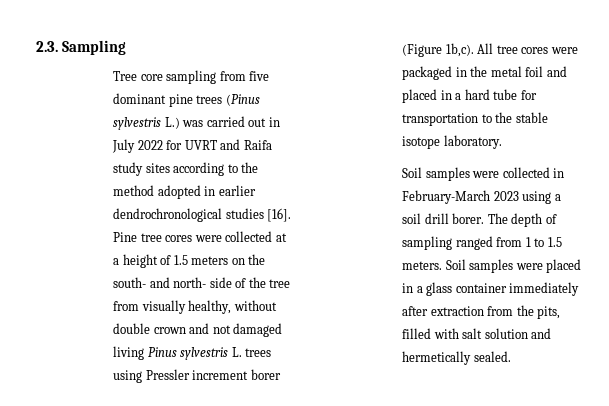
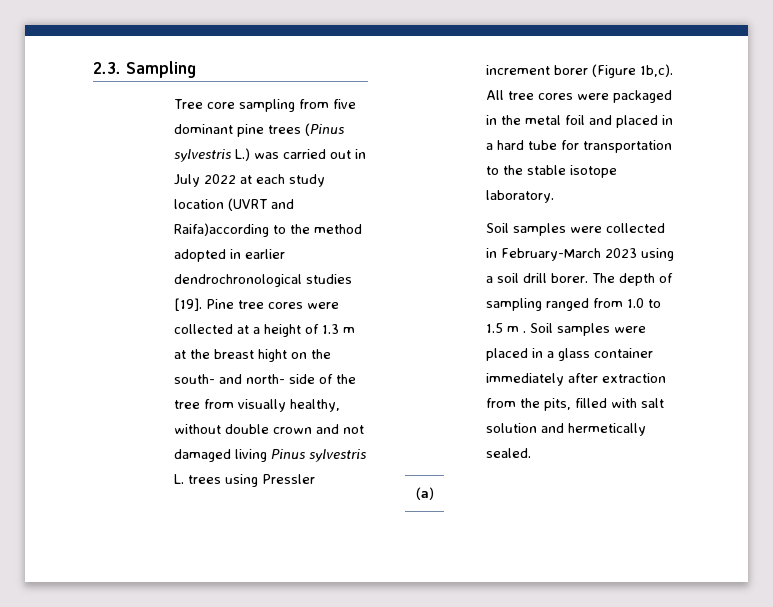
[166,139,272,150] [113,162,225,176] for UVRT and Raifa study sites according -> [240,174,326,187] [174,198,295,211] [174,223,270,237] at each study location (UVRT and Raifa)according
[267,208,292,222] [16]. -> [174,298,203,311] [19].
[173,255,229,265] 1.5 meters -> [322,324,356,334] [174,349,288,362] 1.3 m at the breast hight
[525,237,531,247] 1 -> [627,298,645,308] 1.0
[402,261,443,270] meters. -> [507,326,527,333] m .
(511, 356) none -> [415,487,434,500] // (a)

